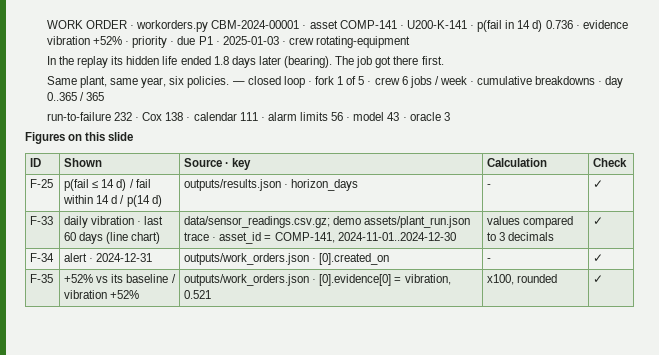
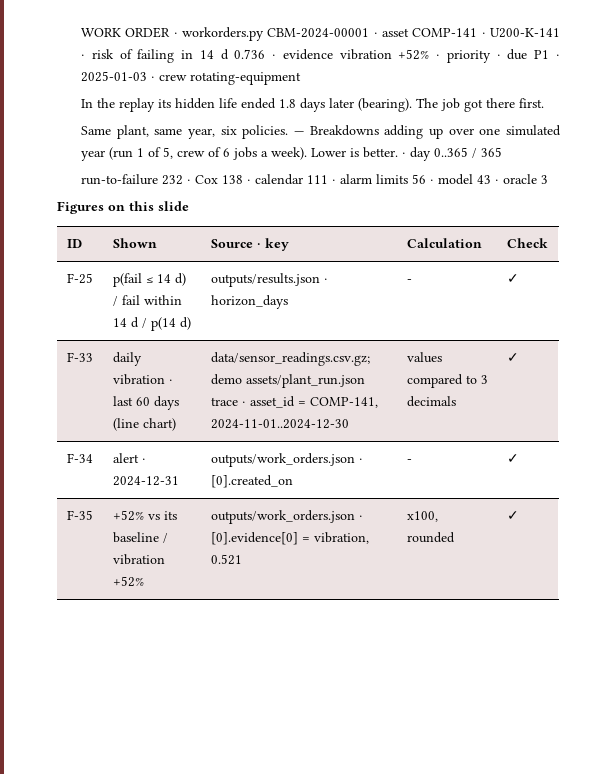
[477,20,503,32] p(fail -> [91,49,175,63] risk of failing
[532,20,543,32] d) -> [220,49,229,60] d
[247,76,596,88] closed loop · fork 1 of 5 · crew 6 jobs / week · cumulative breakdowns -> [309,125,561,139] [80,147,398,161] Breakdowns adding up over one simulated year (run 1 of 5, crew of 6 jobs a week). Lower is better.

